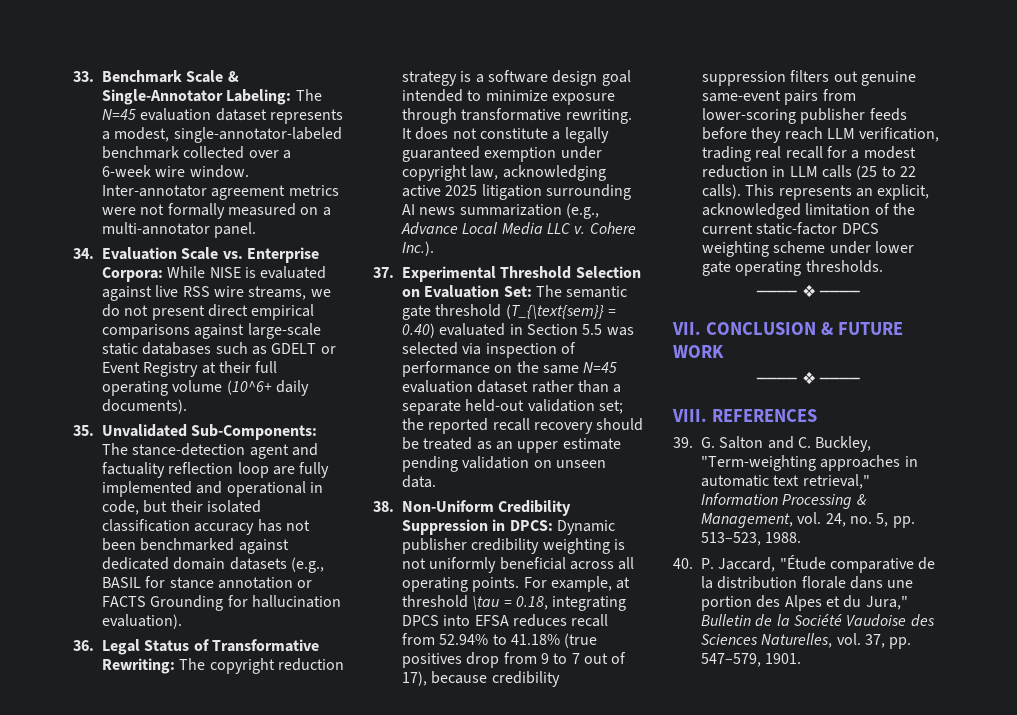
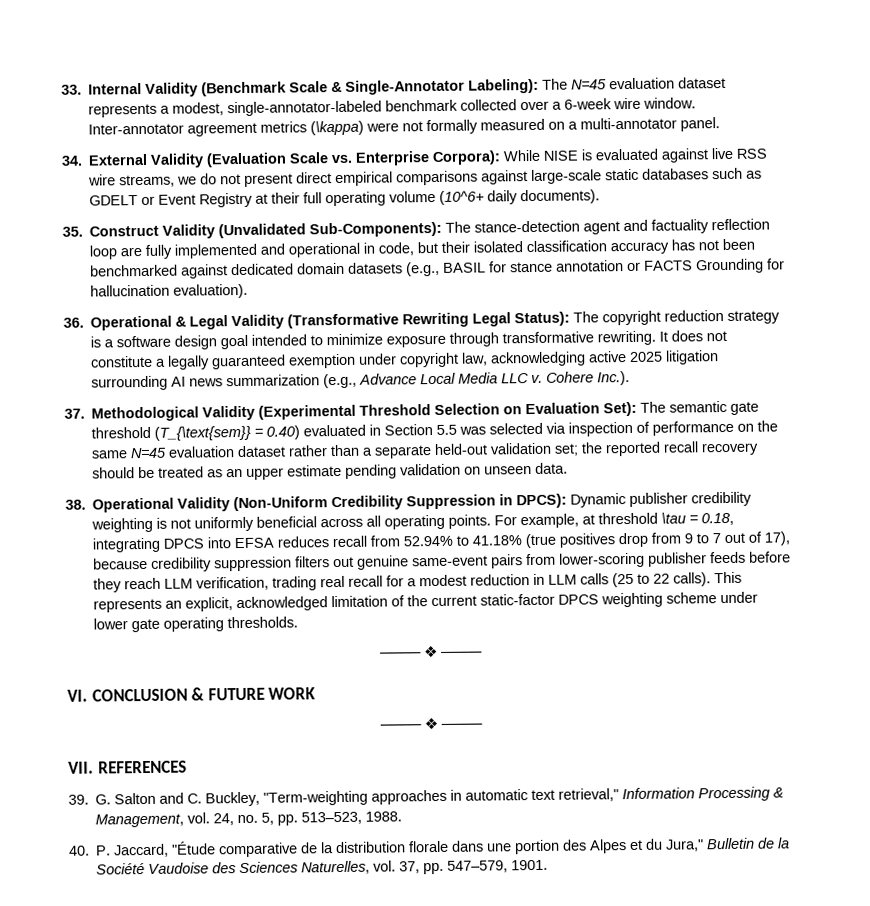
[102,70,182,83] Benchmark -> [88,81,288,97] Internal Validity (Benchmark
[226,89,292,105] Labeling: -> [468,78,540,94] Labeling):
(339, 190) none -> [310,120,365,136] (\kappa)
[102,247,177,260] Evaluation -> [88,152,288,168] External Validity (Evaluation
[102,267,163,282] Corpora: -> [432,150,502,166] Corpora):
[102,424,318,440] Unvalidated Sub-Components: -> [89,221,443,239] Construct Validity (Unvalidated Sub-Components):
[102,639,319,655] [102,658,175,674] Legal Status of Transformative Rewriting: -> [90,311,571,331] Operational & Legal Validity (Transformative Rewriting Legal Status):
[402,266,496,282] Experimental -> [91,404,357,422] Methodological Validity (Experimental
[503,286,532,297] Set: -> [603,401,638,417] Set):
[402,500,494,512] Non-Uniform -> [92,496,329,513] Operational Validity (Non-Uniform
[509,520,553,531] DPCS: -> [516,493,568,509] DPCS):
[672,322,701,335] VII. -> [67,689,88,702] VI.
[672,409,707,422] VIII. -> [68,761,94,774] VII.

